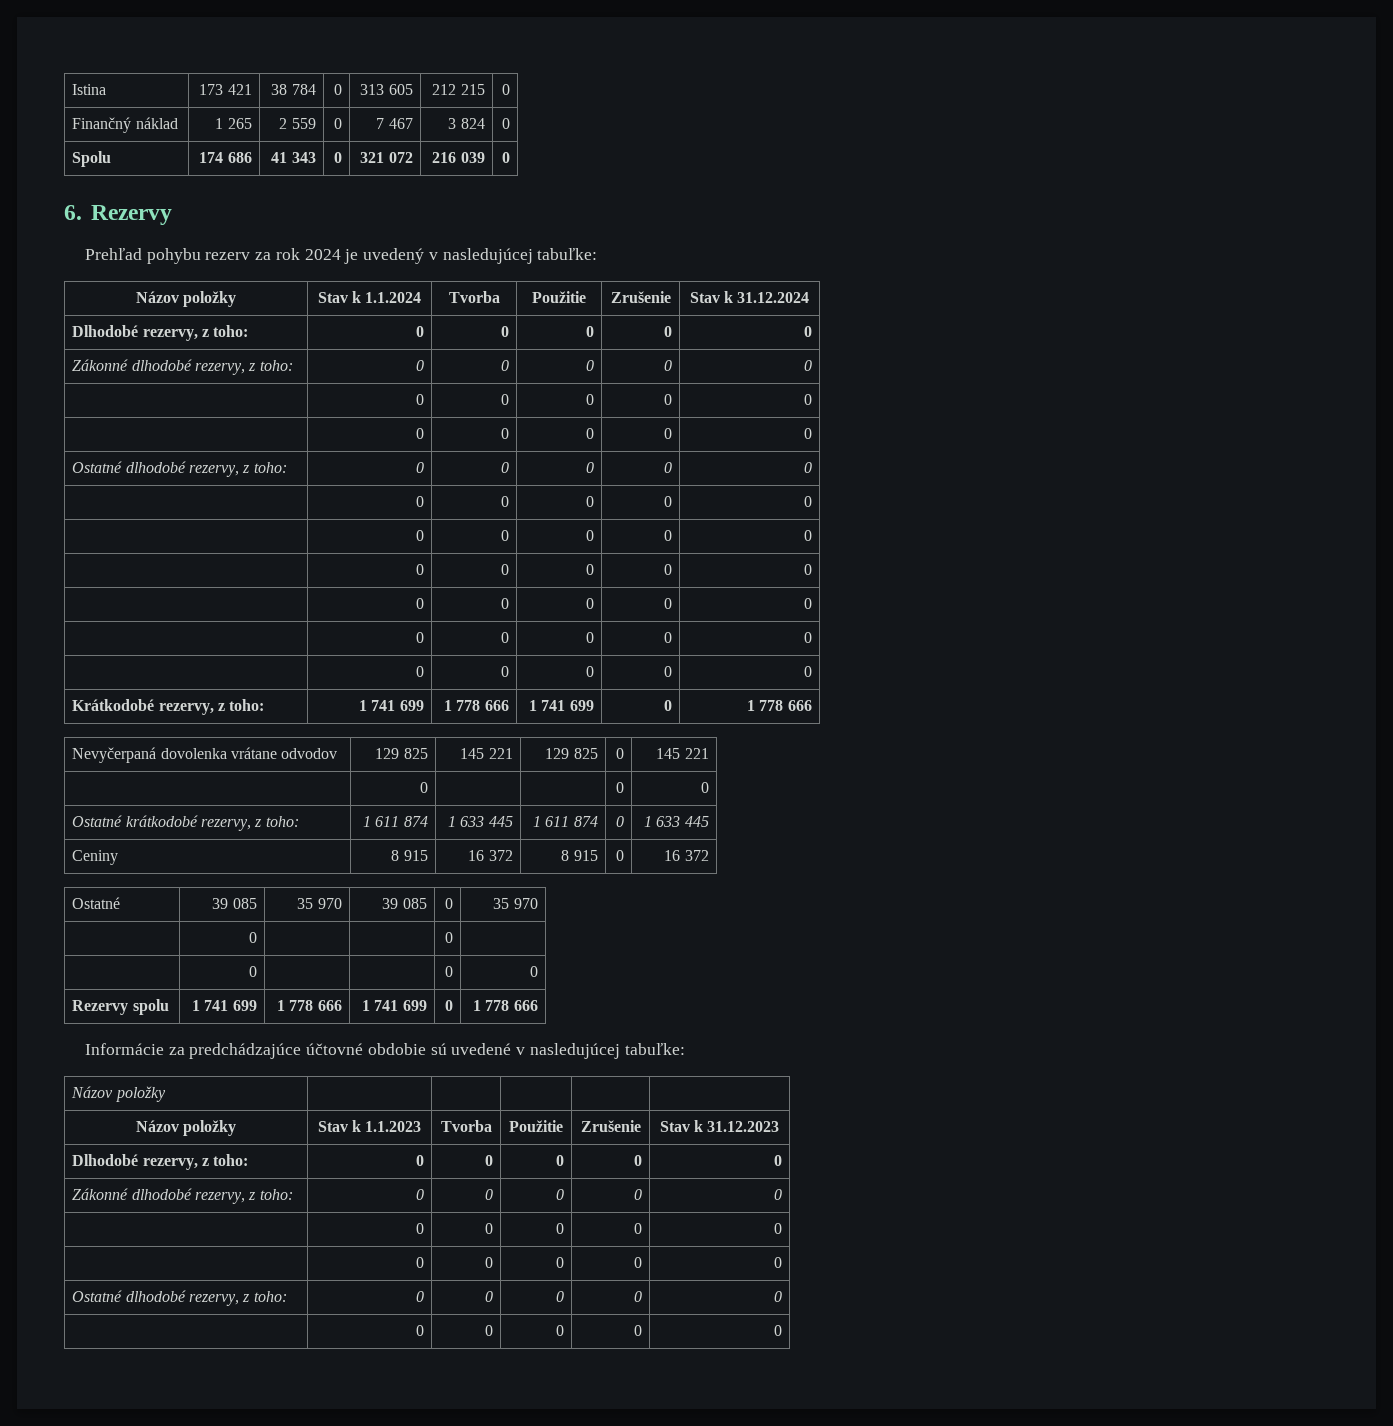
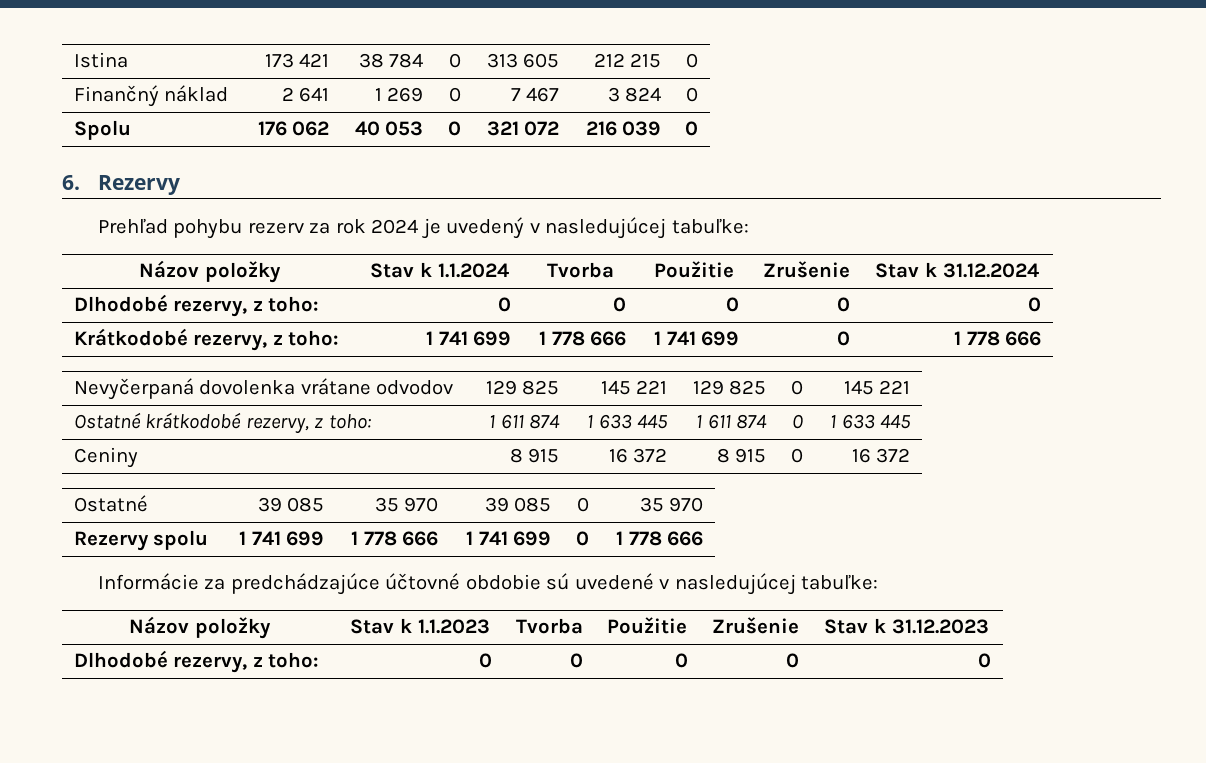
[215,118,252,129] [279,118,316,129] | 1 265 | 2 559 -> [281,87,330,102] [374,87,424,102] | 2 641 | 1 269
[199,152,252,163] [271,152,316,163] 174 686 | 41 343 -> [257,121,330,136] [354,121,424,136] 176 062 | 40 053
[72,359,293,375] [415,360,424,371] [500,360,509,371] [585,360,594,371] [663,360,672,371] [803,360,812,371] [415,394,424,405] [500,394,509,405] [585,394,594,405] [663,394,672,405] [803,394,812,405] [415,428,424,439] [500,428,509,439] [585,428,594,439] [663,428,672,439] [803,428,812,439] [72,461,287,477] [415,462,424,473] [500,462,509,473] [585,462,594,473] [663,462,672,473] [803,462,812,473] [415,496,424,507] [500,496,509,507] [585,496,594,507] [663,496,672,507] [803,496,812,507] [415,530,424,541] [500,530,509,541] [585,530,594,541] [663,530,672,541] [803,530,812,541] [415,564,424,575] [500,564,509,575] [585,564,594,575] [663,564,672,575] [803,564,812,575] [415,598,424,609] [500,598,509,609] [585,598,594,609] [663,598,672,609] [803,598,812,609] [415,632,424,643] [500,632,509,643] [585,632,594,643] [663,632,672,643] [803,632,812,643] [415,666,424,677] [500,666,509,677] [585,666,594,677] [663,666,672,677] [803,666,812,677] // Zákonné dlhodobé rezervy, z toho: | 0 | 0 | 0 | 0 | 0 // | 0 | 0 | 0 | 0 | 0 // | 0 | 0 | 0 | 0 | 0 // Ostatné dlhodobé rezervy, z toho: | 0 | 0 | 0 | 0 | 0 // | 0 | 0 | 0 | 0 | 0 // | 0 | 0 | 0 | 0 | 0 // | 0 | 0 | 0 | 0 | 0 // | 0 | 0 | 0 | 0 | 0 // | 0 | 0 | 0 | 0 | 0 // | 0 | 0 | 0 | 0 | 0 -> (1042, 304) none
[419,782,428,793] [615,782,624,793] [700,782,709,793] // | 0 | | | 0 | 0 -> (911, 387) none
[248,932,257,943] [444,932,453,943] [248,966,257,977] [444,966,453,977] [529,966,538,977] // | 0 | | | 0 | // | 0 | | | 0 | 0 -> (704, 504) none
[71,1086,166,1102] // Názov položky | | | | | -> (879, 582) none
[72,1188,293,1204] [415,1189,424,1200] [484,1189,493,1200] [555,1189,564,1200] [633,1189,642,1200] [773,1189,782,1200] [415,1223,424,1234] [484,1223,493,1234] [555,1223,564,1234] [633,1223,642,1234] [773,1223,782,1234] [415,1257,424,1268] [484,1257,493,1268] [555,1257,564,1268] [633,1257,642,1268] [773,1257,782,1268] [72,1290,287,1306] [415,1291,424,1302] [484,1291,493,1302] [555,1291,564,1302] [633,1291,642,1302] [773,1291,782,1302] [415,1325,424,1336] [484,1325,493,1336] [555,1325,564,1336] [633,1325,642,1336] [773,1325,782,1336] // Zákonné dlhodobé rezervy, z toho: | 0 | 0 | 0 | 0 | 0 // | 0 | 0 | 0 | 0 | 0 // | 0 | 0 | 0 | 0 | 0 // Ostatné dlhodobé rezervy, z toho: | 0 | 0 | 0 | 0 | 0 // | 0 | 0 | 0 | 0 | 0 -> (992, 660) none

